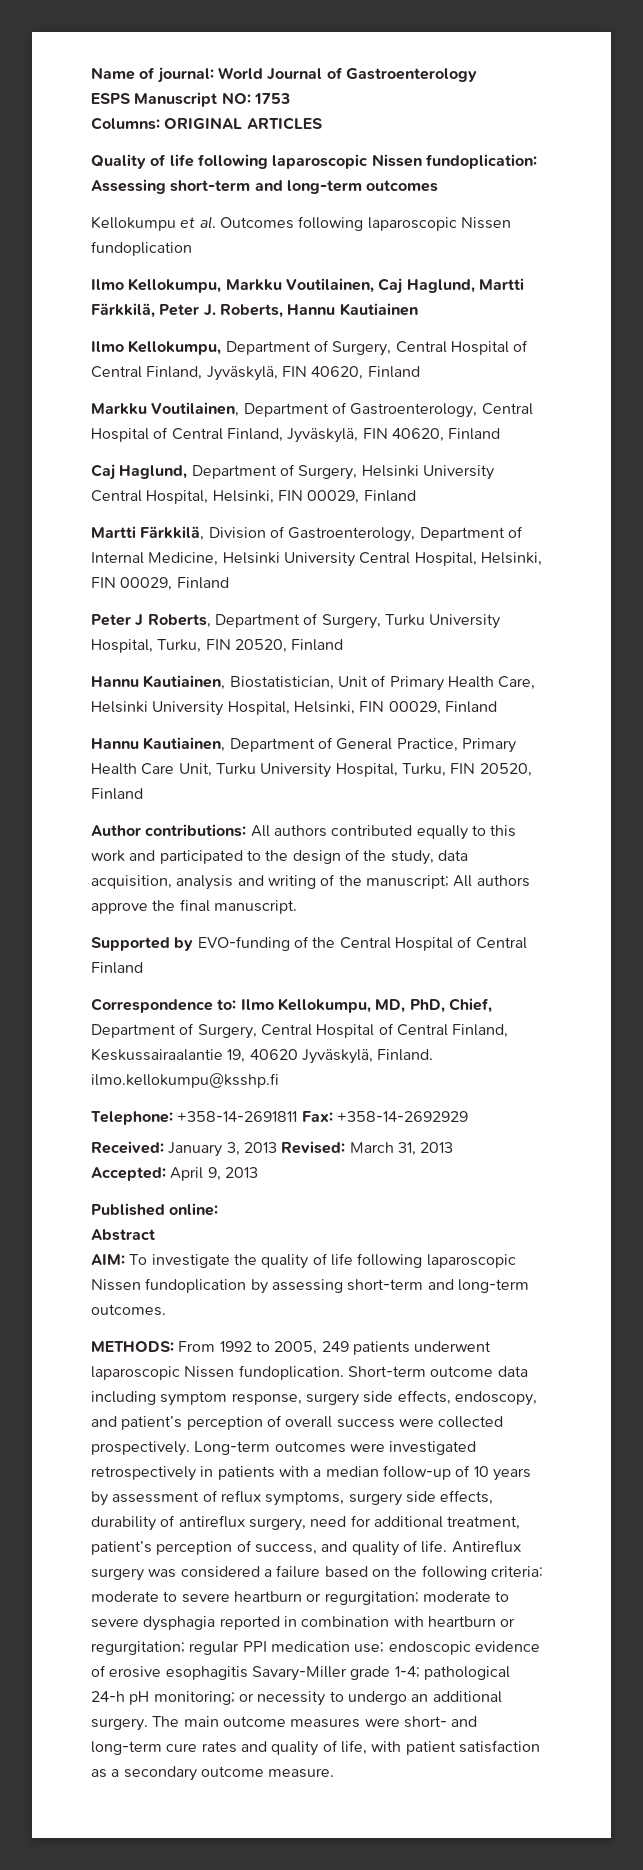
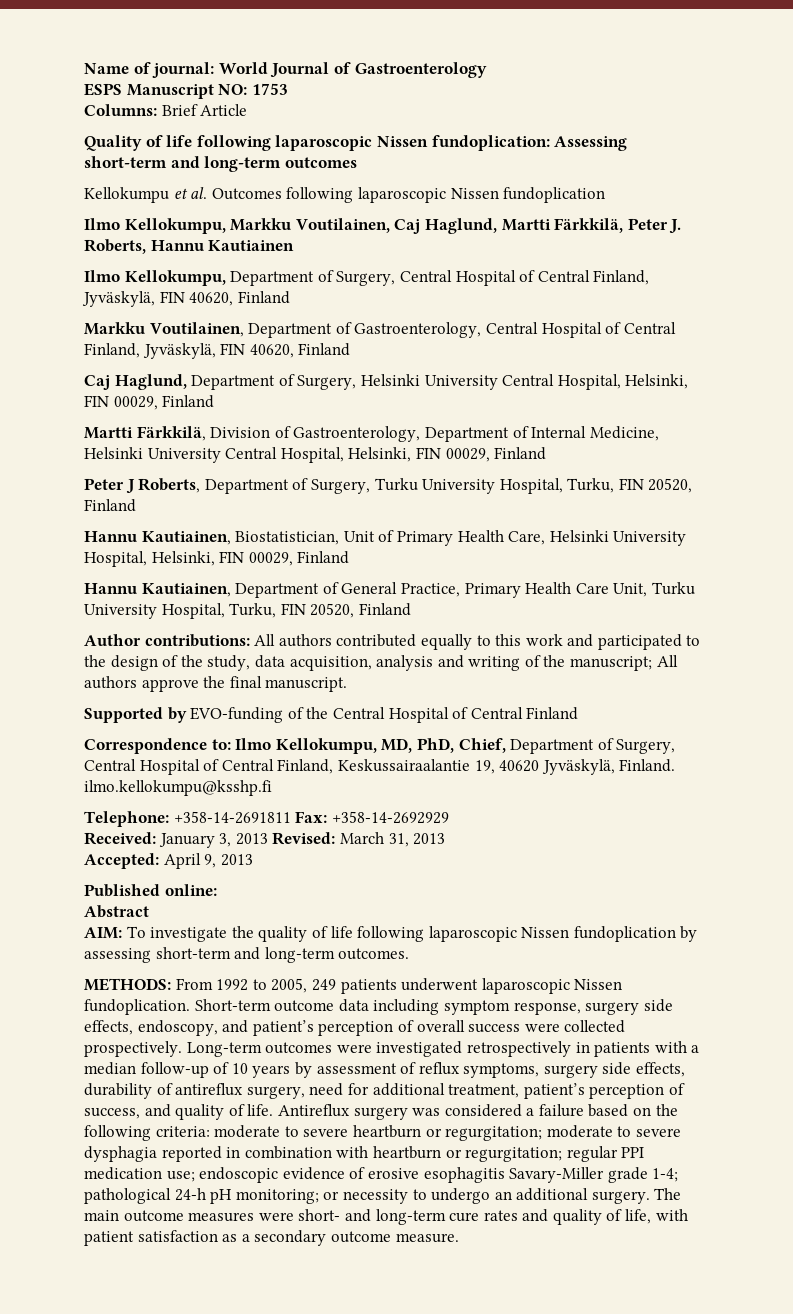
[164,117,322,130] ORIGINAL ARTICLES -> [161,104,248,116] Brief Article

